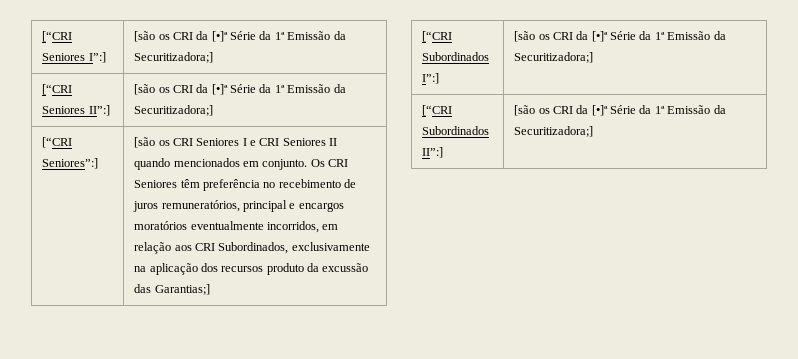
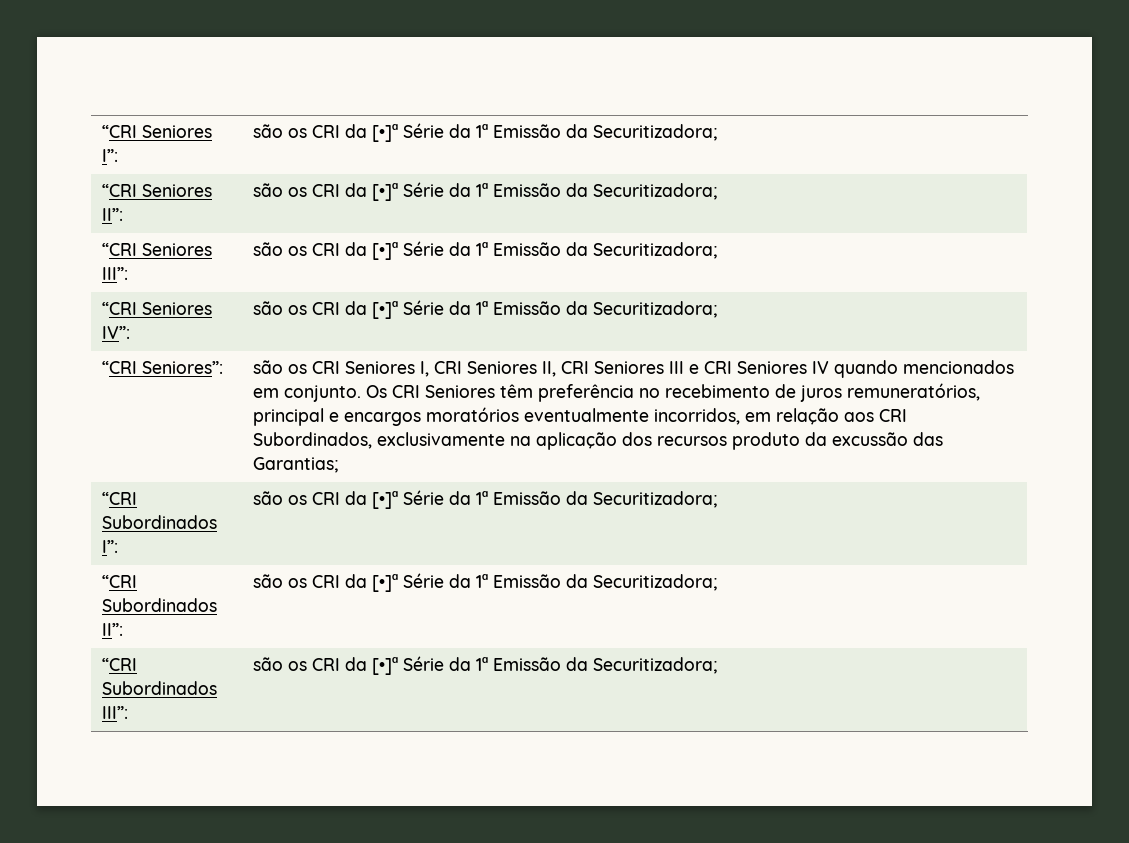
[42,31,73,42] [42,52,106,63] [134,31,346,42] [134,52,214,63] [42,84,73,95] [42,105,110,116] [134,84,346,95] [134,105,214,116] [42,137,73,148] [42,158,99,169] [134,137,247,148] [“CRI Seniores I”:] | [são os CRI da [•]ª Série da 1ª Emissão da Securitizadora;] // [“CRI Seniores II”:] | [são os CRI da [•]ª Série da 1ª Emissão da Securitizadora;] // [“CRI Seniores”:] | [são os CRI Seniores I -> [102,125,213,138] [102,149,119,162] [253,123,718,142] [102,184,213,197] [102,208,124,221] [253,182,718,201] [102,243,213,256] [102,267,129,280] [253,241,718,260] [102,302,213,315] [102,326,131,339] [253,300,718,319] [102,361,224,374] [253,360,685,377] “CRI Seniores I”: | são os CRI da [•]ª Série da 1ª Emissão da Securitizadora; // “CRI Seniores II”: | são os CRI da [•]ª Série da 1ª Emissão da Securitizadora; // “CRI Seniores III”: | são os CRI da [•]ª Série da 1ª Emissão da Securitizadora; // “CRI Seniores IV”: | são os CRI da [•]ª Série da 1ª Emissão da Securitizadora; // “CRI Seniores”: | são os CRI Seniores I, CRI Seniores II, CRI Seniores III
[329,138,338,146] II -> [812,361,830,374] IV
[154,284,210,295] [422,31,453,42] [422,52,490,61] [422,73,440,84] [514,31,726,42] [514,52,594,63] [422,105,453,116] [422,126,490,135] [422,147,444,158] [514,105,726,116] [514,126,594,137] Garantias;] // [“CRI Subordinados I”:] | [são os CRI da [•]ª Série da 1ª Emissão da Securitizadora;] // [“CRI Subordinados II”:] | [são os CRI da [•]ª Série da 1ª Emissão da Securitizadora;] -> [253,457,339,473] [102,492,138,505] [102,515,218,529] [102,540,119,553] [253,490,718,509] [102,575,138,588] [102,598,218,612] [102,623,124,636] [253,573,718,592] [102,658,138,671] [102,681,218,695] [102,706,129,719] [253,656,718,675] Garantias; // “CRI Subordinados I”: | são os CRI da [•]ª Série da 1ª Emissão da Securitizadora; // “CRI Subordinados II”: | são os CRI da [•]ª Série da 1ª Emissão da Securitizadora; // “CRI Subordinados III”: | são os CRI da [•]ª Série da 1ª Emissão da Securitizadora;

